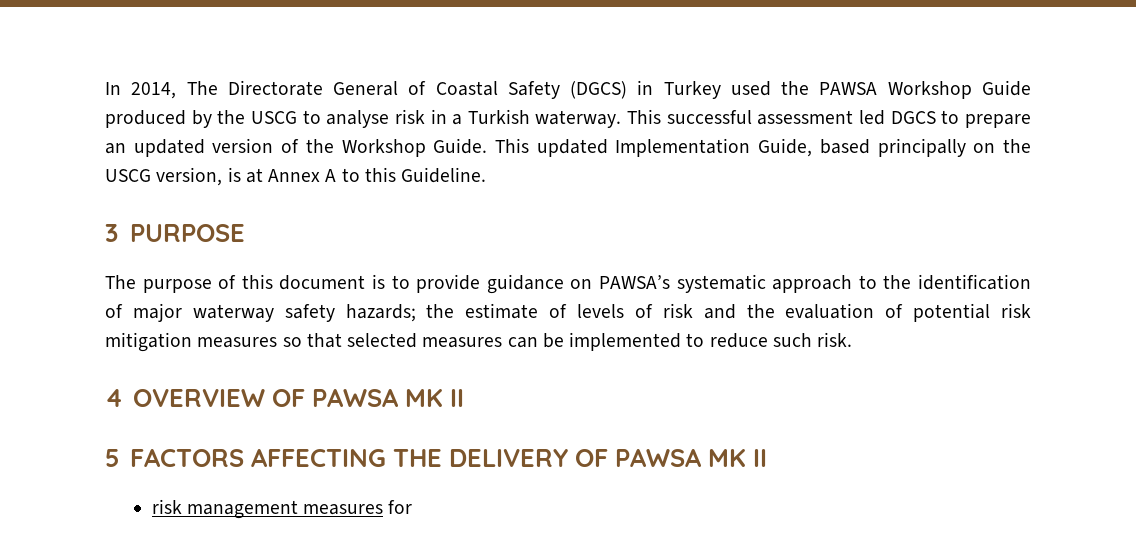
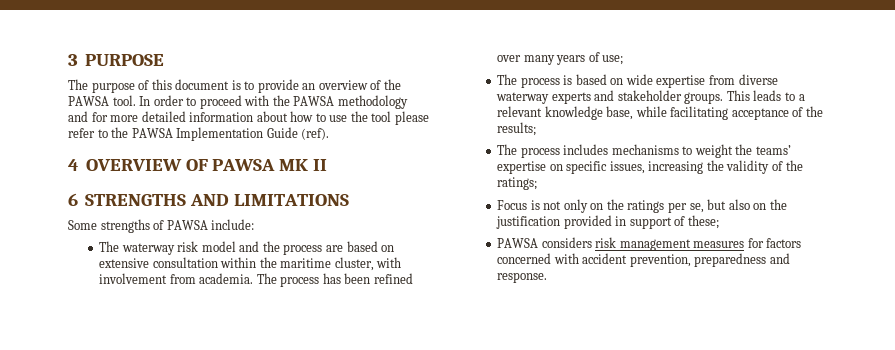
[105,80,1031,99] [105,109,1031,128] [105,138,1031,157] [105,167,487,186] In 2014, The Directorate General of Coastal Safety (DGCS) in Turkey used the PAWSA Workshop Guide produced by the USCG to analyse risk in a Turkish waterway. This successful assessment led DGCS to prepare an updated version of the Workshop Guide. This updated Implementation Guide, based principally on the USCG version, is at Annex A to this Guideline. // -> (68, 60) none
[486,274,1032,294] [105,303,1031,322] [105,332,853,352] guidance on PAWSA’s systematic approach to the identification of major waterway safety hazards; the estimate of levels of risk and the evaluation of potential risk mitigation measures so that selected measures can be implemented to reduce such risk. -> [302,79,401,90] [68,95,408,109] [68,111,429,125] [68,127,330,141] an overview of the PAWSA tool. In order to proceed with the PAWSA methodology and for more detailed information about how to use the tool please refer to the PAWSA Implementation Guide (ref).
[105,448,768,467] [151,499,413,519] 5 FACTORS AFFECTING THE DELIVERY OF PAWSA MK II // risk management measures for -> [68,193,350,206] [68,219,255,233] [99,241,395,255] [99,257,402,271] [99,273,413,287] [497,52,624,65] [497,74,778,88] [496,90,805,104] [497,106,823,120] [497,122,537,136] [497,144,791,158] [497,160,803,174] [497,177,538,190] [497,199,787,213] [496,215,719,229] [497,237,802,251] [497,253,790,267] [497,272,548,283] 6 STRENGTHS AND LIMITATIONS // Some strengths of PAWSA include: // The waterway risk model and the process are based on extensive consultation within the maritime cluster, with involvement from academia. The process has been refined over many years of use; // The process is based on wide expertise from diverse waterway experts and stakeholder groups. This leads to a relevant knowledge base, while facilitating acceptance of the results; // The process includes mechanisms to weight the teams’ expertise on specific issues, increasing the validity of the ratings; // Focus is not only on the ratings per se, but also on the justification provided in support of these; // PAWSA considers risk management measures for factors concerned with accident prevention, preparedness and response.

